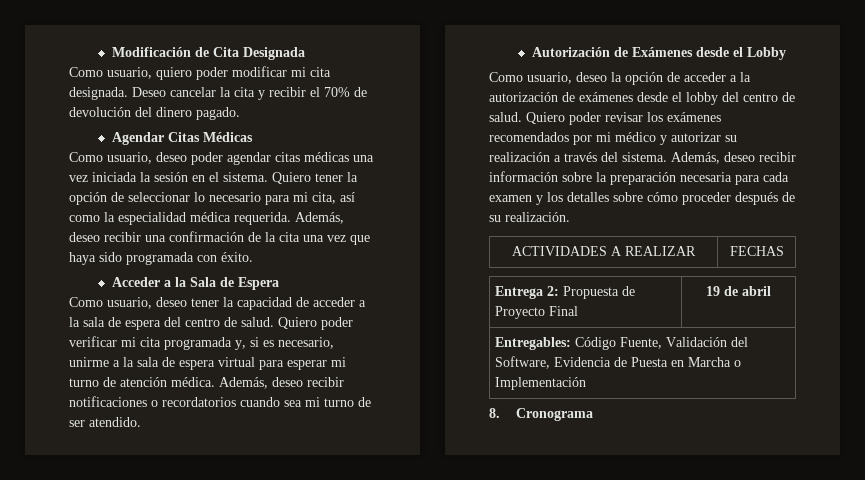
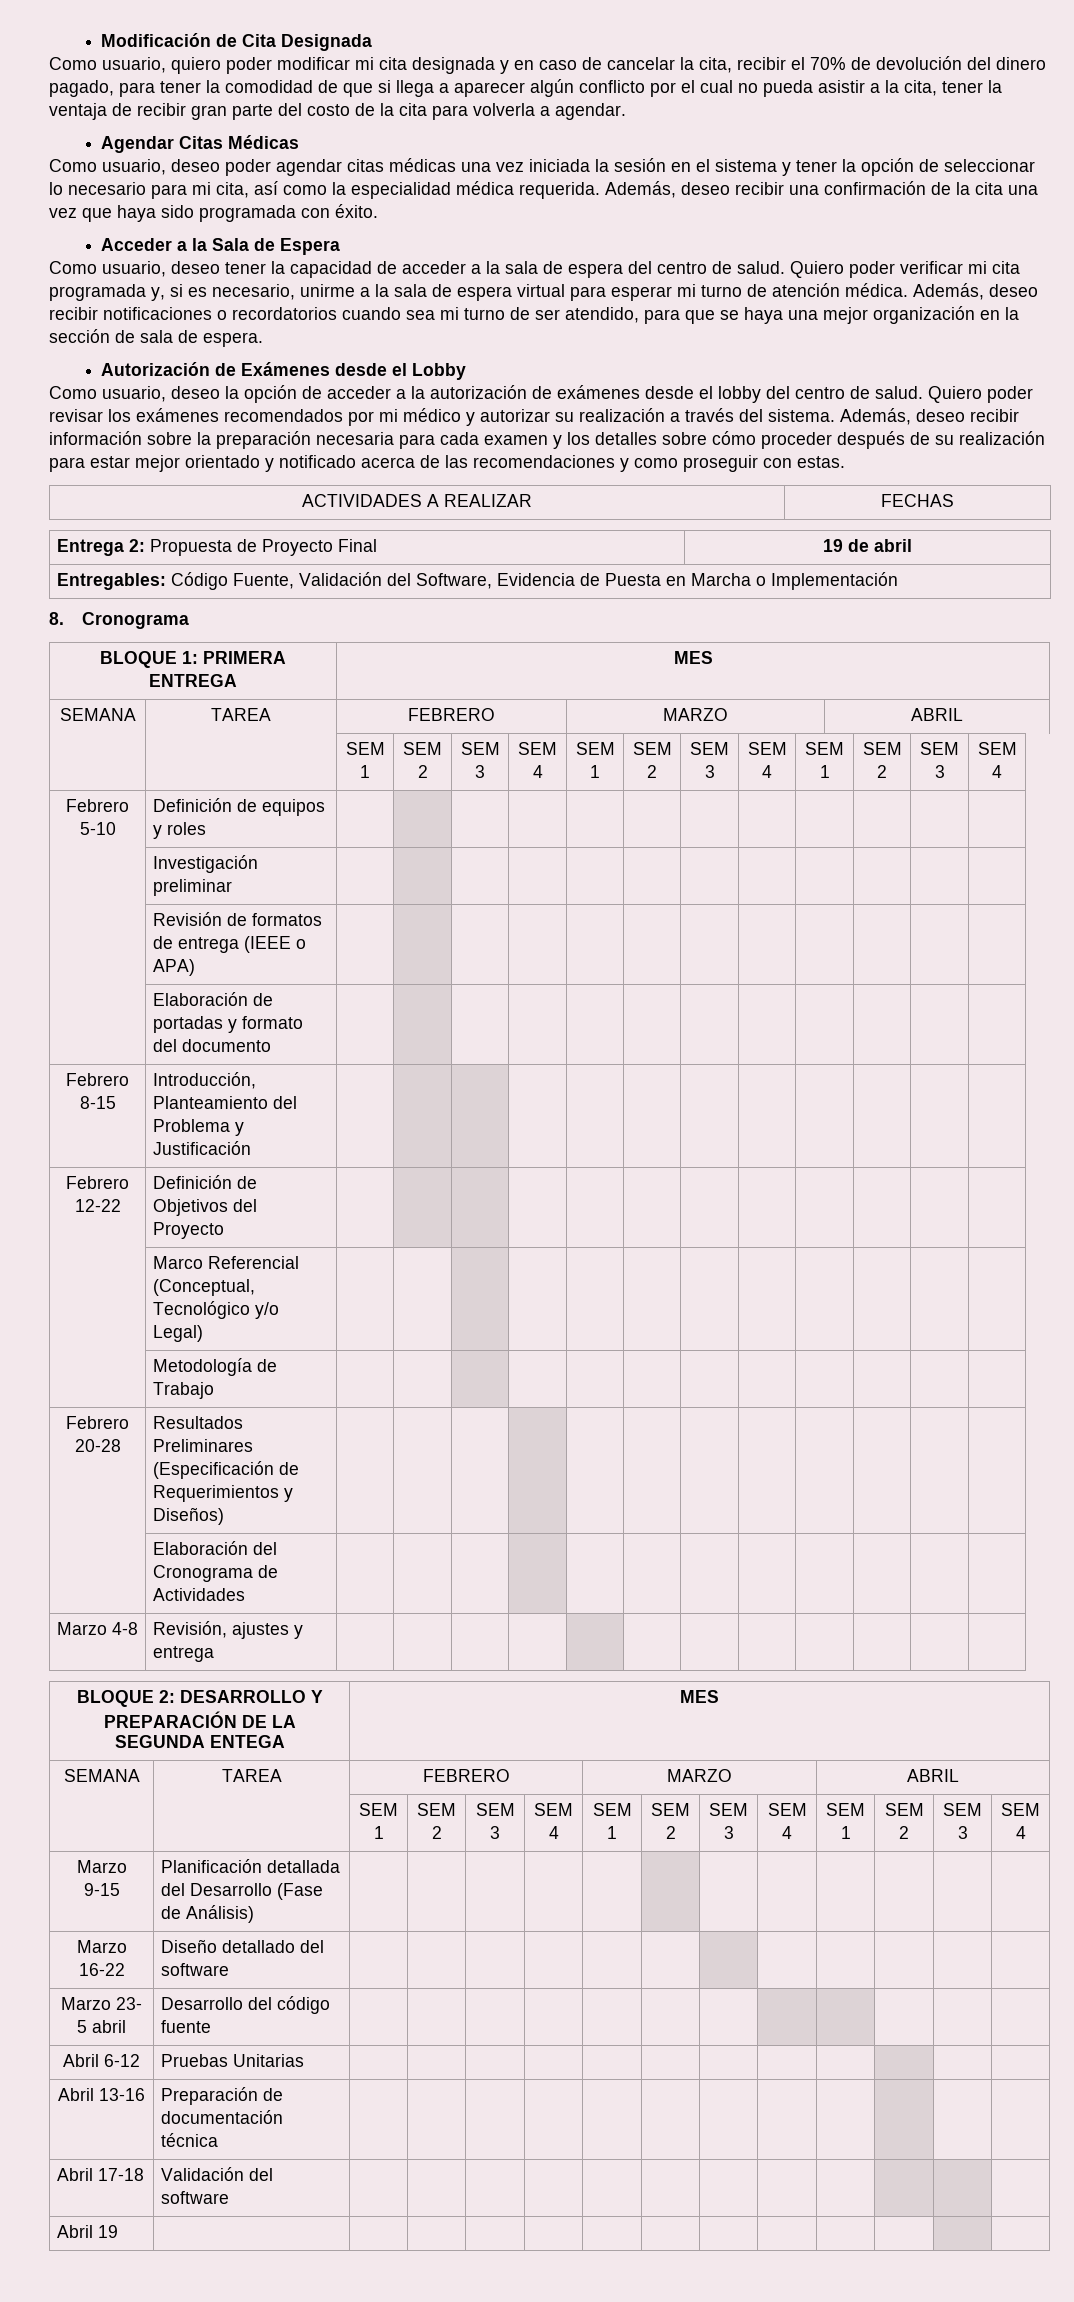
[69,87,265,100] designada. Deseo cancelar la cita y -> [412,57,732,74] designada y en caso de cancelar la cita,
[196,107,240,120] pagado. -> [49,79,1002,97] [49,103,626,120] pagado, para tener la comodidad de que si llega a aparecer algún conflicto por el cual no pueda asistir a la cita, tener la ventaja de recibir gran parte del costo de la cita para volverla a agendar.
[223,172,311,184] sistema. Quiero -> [715,159,791,176] sistema y
[89,417,141,427] atendido. -> [565,306,1019,324] [49,329,263,347] atendido, para que se haya una mejor organización en la sección de sala de espera.
[505,212,570,222] realización. -> [959,431,1045,445] [49,455,845,472] realización para estar mejor orientado y notificado acerca de las recomendaciones y como proseguir con estas.
(594, 414) none -> [100,651,286,668] [149,674,237,687] [673,651,713,664] [59,708,136,721] [211,708,271,721] [408,708,495,721] [663,708,728,721] [911,708,963,721] [345,742,385,755] [360,765,370,778] [403,742,442,755] [417,765,428,778] [460,742,500,755] [475,765,485,778] [518,742,557,755] [532,765,543,778] [575,742,615,755] [590,765,600,778] [632,742,672,755] [647,765,657,778] [690,742,729,755] [704,765,715,778] [747,742,787,755] [762,765,772,778] [805,742,844,755] [819,765,830,778] [862,742,902,755] [877,765,887,778] [920,742,959,755] [934,765,945,778] [977,742,1017,755] [992,765,1002,778] [66,799,129,812] [79,822,116,835] [152,798,325,816] [152,822,206,839] [152,855,258,873] [152,879,232,896] [152,912,322,926] [152,936,306,953] [152,959,195,976] [152,992,273,1006] [152,1016,303,1033] [152,1039,271,1052] [66,1073,129,1086] [79,1096,116,1109] [152,1072,256,1089] [152,1096,297,1109] [152,1119,244,1136] [152,1141,251,1155] [66,1176,129,1189] [74,1199,121,1212] [152,1175,257,1189] [152,1199,257,1216] [152,1222,224,1239] [152,1256,299,1269] [152,1279,255,1296] [152,1301,279,1319] [152,1325,203,1342] [152,1358,277,1376] [152,1382,214,1399] [66,1416,129,1429] [74,1439,121,1452] [152,1416,243,1429] [152,1439,253,1452] [152,1461,299,1479] [152,1485,293,1502] [152,1507,224,1525] [152,1541,277,1555] [152,1565,278,1582] [152,1588,245,1601] [57,1622,138,1635] [152,1621,303,1639] [152,1646,214,1662] [76,1690,323,1707] [103,1711,296,1728] [114,1735,285,1748] [680,1690,719,1703] [63,1769,140,1782] [221,1769,282,1782] [422,1769,510,1782] [667,1769,732,1782] [907,1769,959,1782] [359,1803,398,1816] [373,1826,384,1839] [417,1803,456,1816] [431,1826,442,1839] [475,1803,515,1816] [490,1826,500,1839] [534,1803,573,1816] [548,1826,559,1839] [592,1803,632,1816] [607,1826,617,1839] [651,1803,690,1816] [665,1826,676,1839] [709,1803,748,1816] [723,1826,734,1839] [767,1803,807,1816] [782,1826,792,1839] [826,1803,865,1816] [840,1826,851,1839] [884,1803,924,1816] [899,1826,909,1839] [943,1803,982,1816] [957,1826,968,1839] [1001,1803,1040,1816] [1015,1826,1026,1839] [76,1860,127,1873] [83,1883,120,1896] [160,1859,340,1873] [160,1883,323,1900] [160,1905,254,1923] [76,1940,127,1953] [78,1963,125,1976] [160,1939,324,1953] [160,1963,229,1976] [61,1997,142,2010] [77,2020,126,2033] [160,1996,330,2014] [160,2020,211,2033] [63,2054,140,2067] [160,2054,304,2067] [58,2088,145,2101] [160,2087,283,2105] [160,2110,283,2124] [160,2133,218,2147] [56,2168,144,2181] [160,2167,273,2181] [160,2191,229,2204] [56,2225,118,2238] // BLOQUE 1: PRIMERA ENTREGA | MES // SEMANA | TAREA | FEBRERO | MARZO | ABRIL // | | SEM 1 | SEM 2 | SEM 3 | SEM 4 | SEM 1 | SEM 2 | SEM 3 | SEM 4 | SEM 1 | SEM 2 | SEM 3 | SEM 4 // Febrero 5-10 | Definición de equipos y roles | | | | | | | | | | | | // | Investigación preliminar | | | | | | | | | | | | // | Revisión de formatos de entrega (IEEE o APA) | | | | | | | | | | | | // | Elaboración de portadas y formato del documento | | | | | | | | | | | | // Febrero 8-15 | Introducción, Planteamiento del Problema y Justificación | | | | | | | | | | | | // Febrero 12-22 | Definición de Objetivos del Proyecto | | | | | | | | | | | | // | Marco Referencial (Conceptual, Tecnológico y/o Legal) | | | | | | | | | | | | // | Metodología de Trabajo | | | | | | | | | | | | // Febrero 20-28 | Resultados Preliminares (Especificación de Requerimientos y Diseños) | | | | | | | | | | | | // | Elaboración del Cronograma de Actividades | | | | | | | | | | | | // Marzo 4-8 | Revisión, ajustes y entrega | | | | | | | | | | | | // BLOQUE 2: DESARROLLO Y PREPARACIÓN DE LA SEGUNDA ENTEGA | MES // SEMANA | TAREA | FEBRERO | MARZO | ABRIL // | | SEM 1 | SEM 2 | SEM 3 | SEM 4 | SEM 1 | SEM 2 | SEM 3 | SEM 4 | SEM 1 | SEM 2 | SEM 3 | SEM 4 // Marzo 9-15 | Planificación detallada del Desarrollo (Fase de Análisis) | | | | | | | | | | | | // Marzo 16-22 | Diseño detallado del software | | | | | | | | | | | | // Marzo 23- 5 abril | Desarrollo del código fuente | | | | | | | | | | | | // Abril 6-12 | Pruebas Unitarias | | | | | | | | | | | | // Abril 13-16 | Preparación de documentación técnica | | | | | | | | | | | | // Abril 17-18 | Validación del software | | | | | | | | | | | | // Abril 19 | | | | | | | | | | | | |

